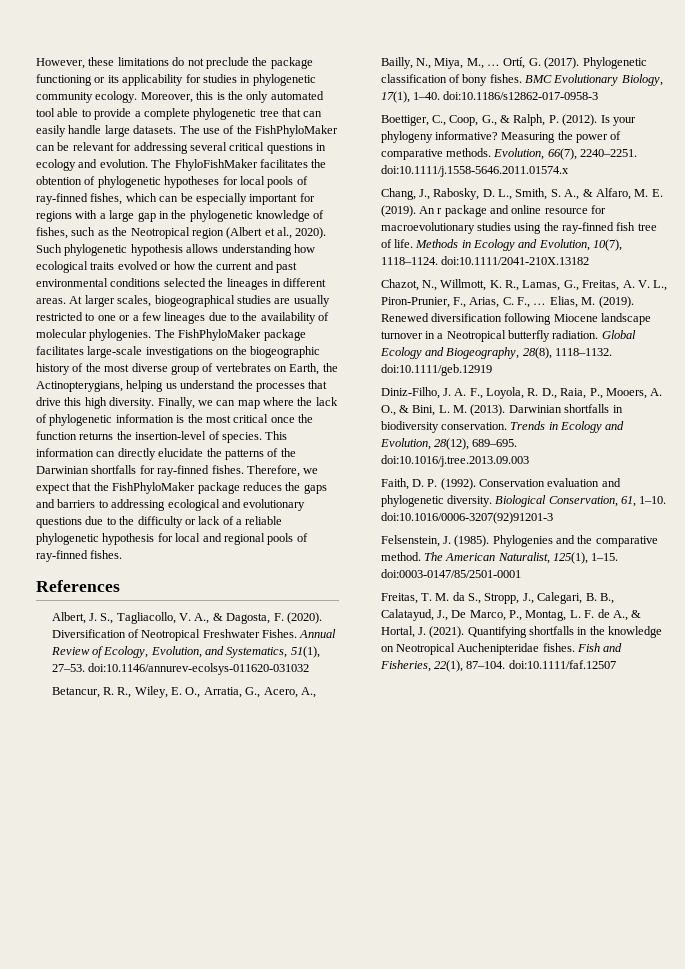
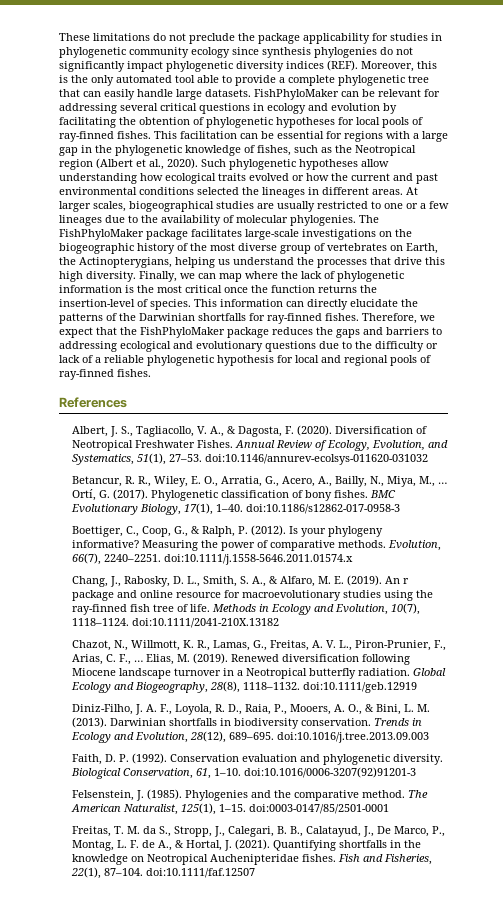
[36,57,115,69] However, these -> [59,33,90,41] These
[36,74,119,86] functioning or its -> (300, 38) none
[95,91,138,103] ecology. -> [191,47,413,58] [59,60,358,72] ecology since synthesis phylogenies do not significantly impact phylogenetic diversity indices (REF).
[179,125,252,134] The use of the -> (251, 93) none
[99,159,308,171] evolution. The FhyloFishMaker facilitates -> [331,103,397,114] [59,117,116,128] evolution by facilitating
[90,193,298,205] fishes, which can be especially important -> [117,131,324,139] fishes. This facilitation can be essential
[130,244,219,256] hypothesis allows -> [299,159,389,170] hypotheses allow

